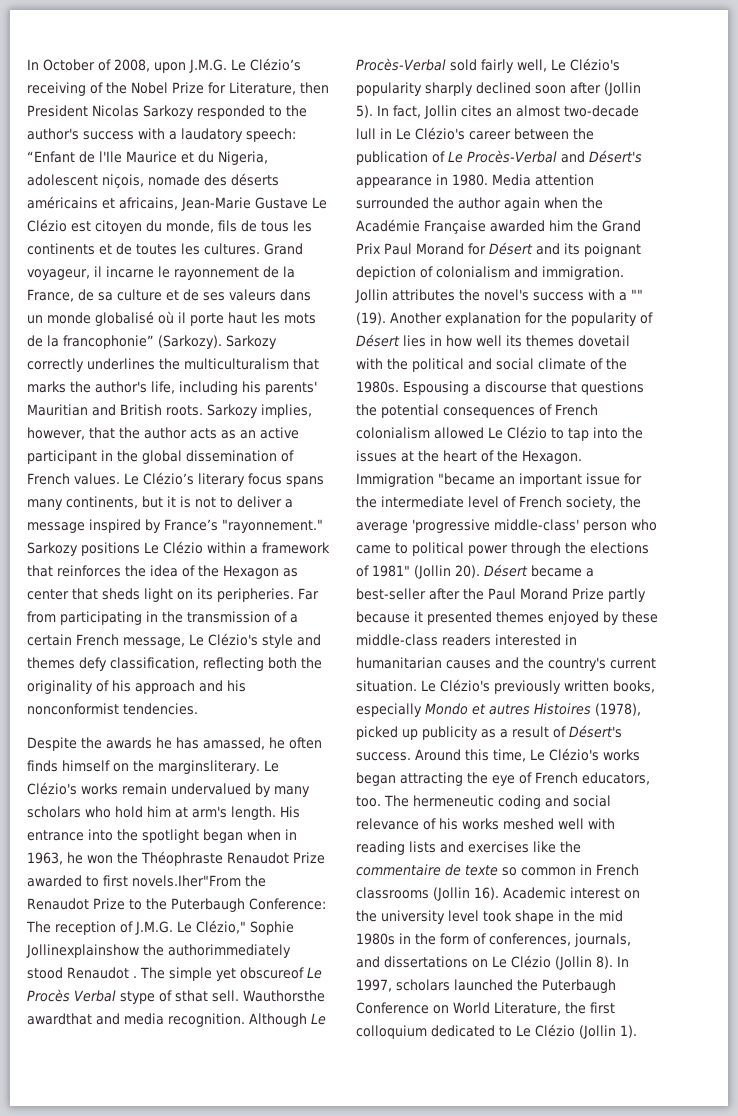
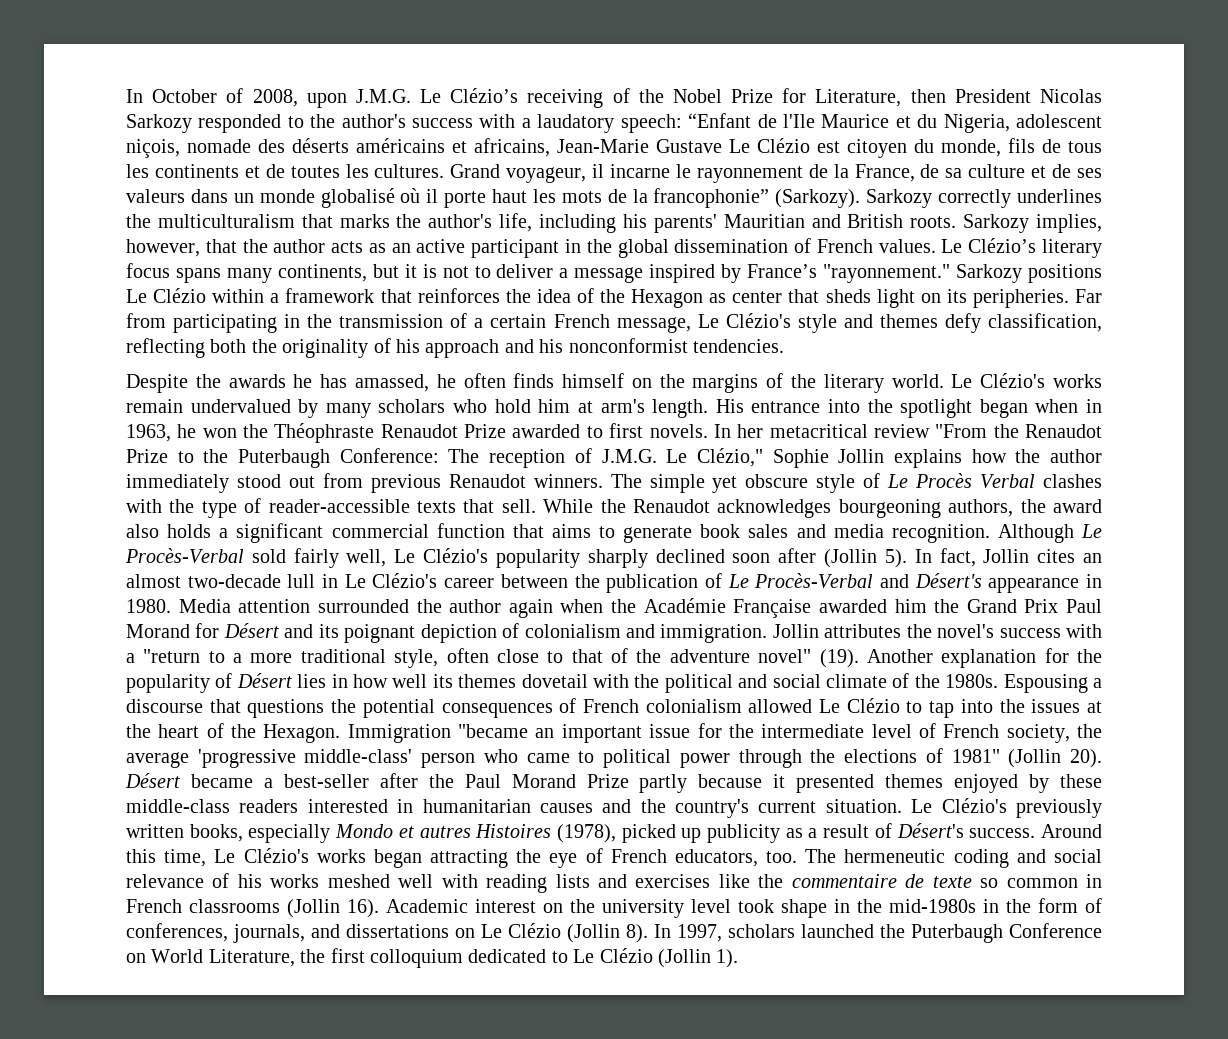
[158,760,260,774] marginsliterary. -> [692,373,944,393] margins of the literary world.
[132,875,241,887] novels.Iher"From -> [649,424,988,438] novels. In her metacritical review "From
[26,944,291,958] [27,967,322,981] [27,989,325,1004] [27,1013,92,1025] Jollinexplainshow the authorimmediately stood Renaudot . The simple yet obscureof Le Procès Verbal stype of sthat sell. Wauthorsthe awardthat -> [838,449,1102,468] [126,473,1102,493] [126,498,1102,518] [126,523,789,543] Jollin explains how the author immediately stood out from previous Renaudot winners. The simple yet obscure style of Le Procès Verbal clashes with the type of reader-accessible texts that sell. While the Renaudot acknowledges bourgeoning authors, the award also holds a significant commercial function that aims to generate book sales
[631,289,643,300] "" -> [143,648,812,668] "return to a more traditional style, often close to that of the adventure novel"
[599,910,623,922] [356,933,395,945] mid 1980s -> [889,899,976,913] mid-1980s

